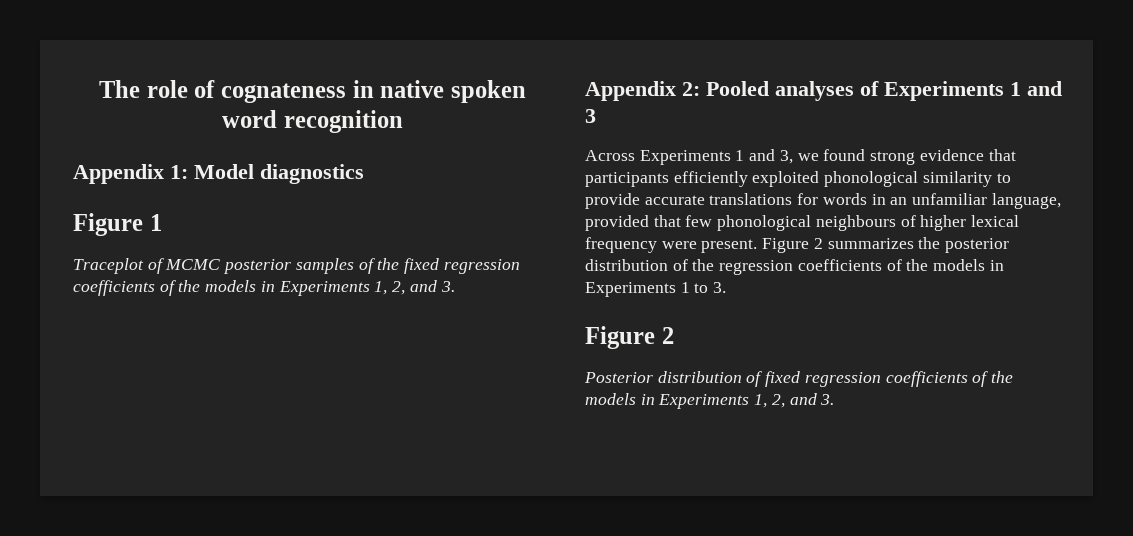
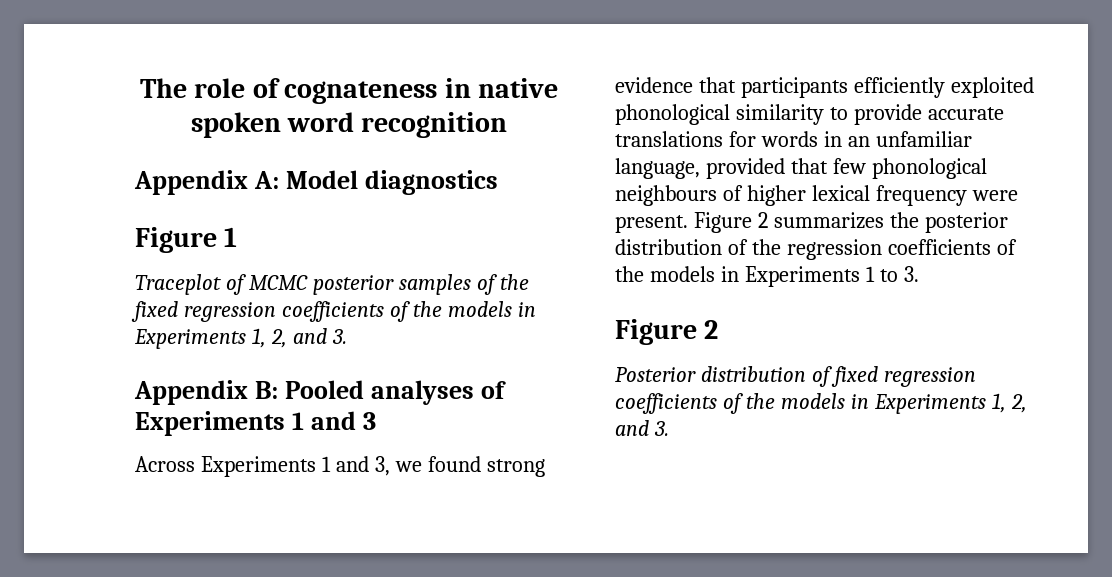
[170,165,188,179] 1: -> [253,171,279,189] A:
[682,82,700,96] 2: -> [254,381,278,399] B:

